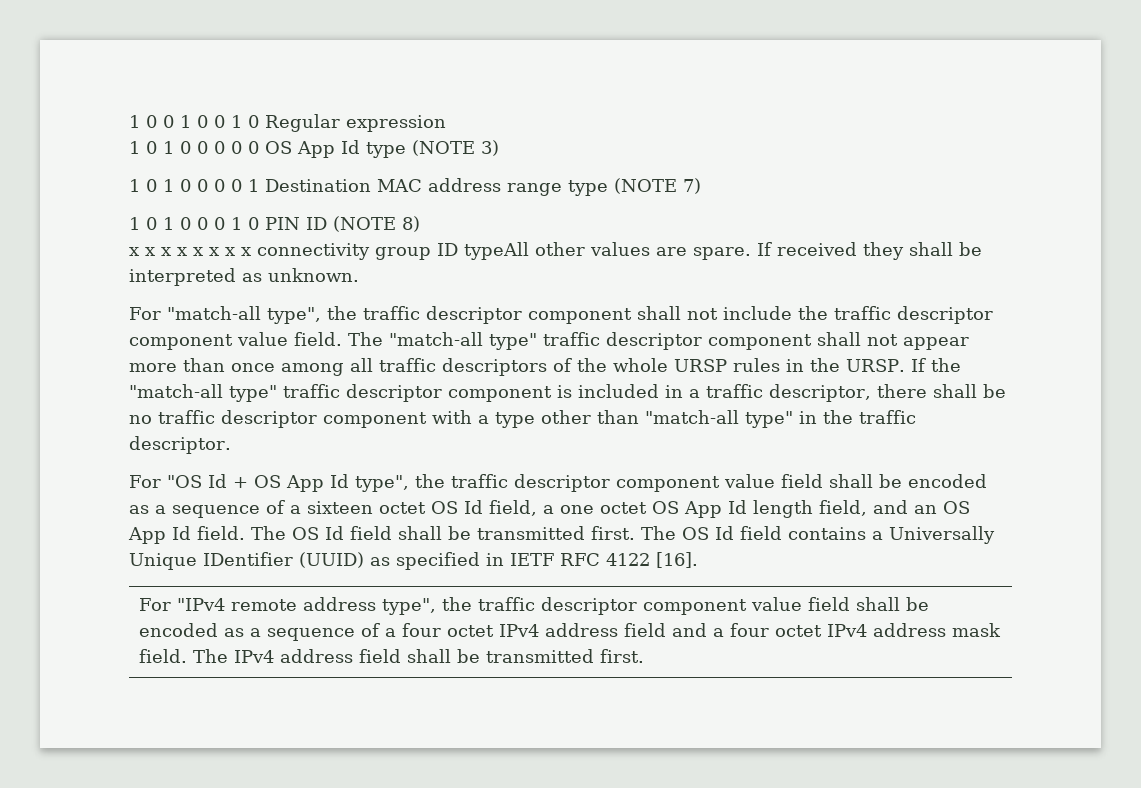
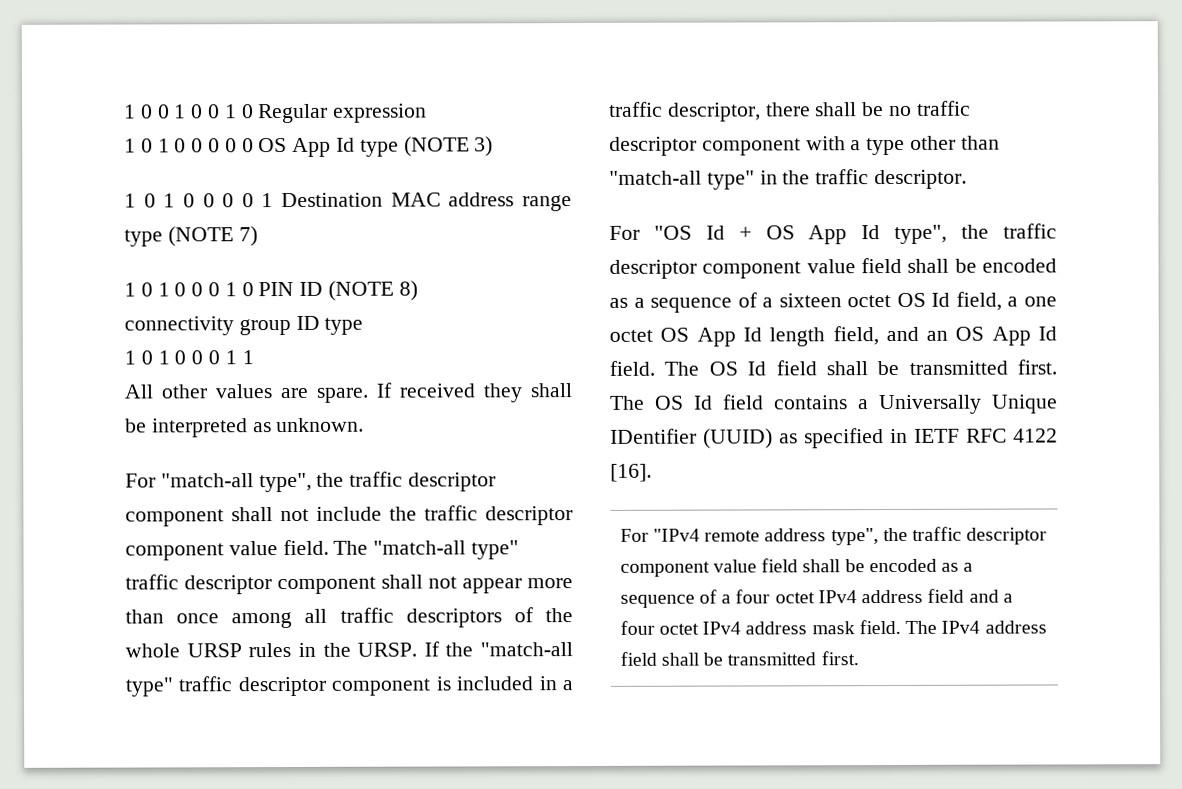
[129,242,529,260] x x x x x x x x connectivity group ID typeAll -> [124,315,364,336] [124,350,254,365] [124,384,154,399] connectivity group ID type // 1 0 1 0 0 0 1 1 // All

